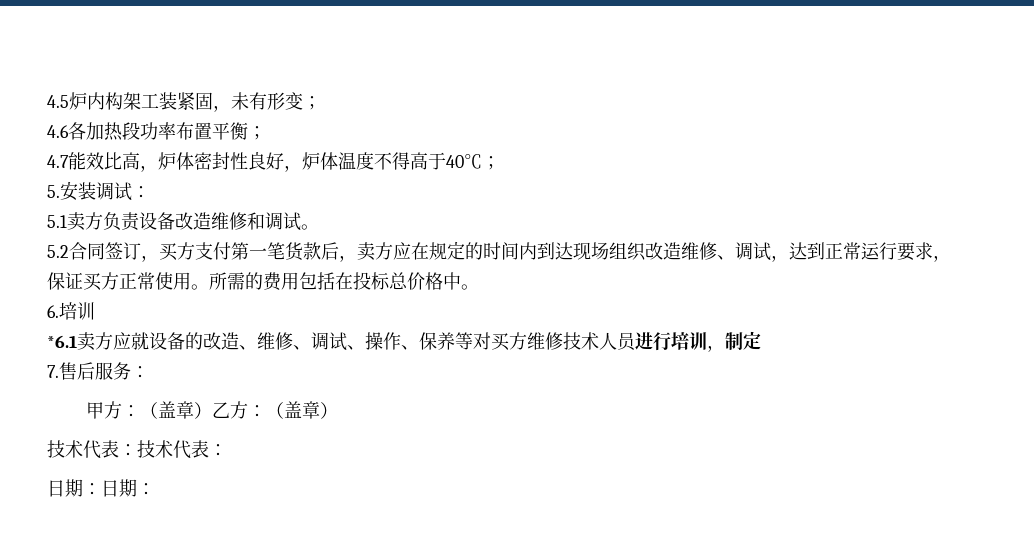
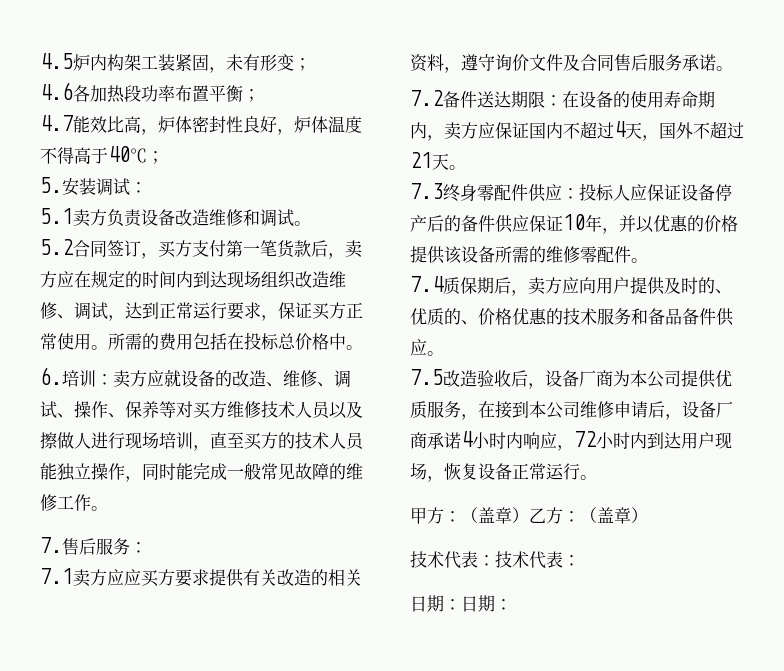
[47,335,77,348] // *6.1 -> [96,374,113,385] ：
[635,331,761,352] [47,362,149,380] 进行培训，制定 // 7.售后服务： -> [329,401,363,419] [40,432,365,451] [40,463,363,482] [40,494,108,511] [40,537,147,555] [40,568,362,587] [410,54,733,73] [410,90,715,108] [410,121,744,141] [410,152,466,170] [410,183,732,202] [410,214,738,234] [410,246,648,264] [410,276,732,296] [410,308,734,326] [410,339,444,356] [410,369,732,389] [410,401,733,420] [410,431,732,451] [410,463,597,482] 以及擦做人进行现场培训，直至买方的技术人员能独立操作，同时能完成一般常见故障的维修工作。 // 7.售后服务： // 7.1卖方应应买方要求提供有关改造的相关资料，遵守询价文件及合同售后服务承诺。 // 7.2备件送达期限：在设备的使用寿命期内，卖方应保证国内不超过4天，国外不超过21天。 // 7.3终身零配件供应：投标人应保证设备停产后的备件供应保证10年，并以优惠的价格提供该设备所需的维修零配件。 // 7.4质保期后，卖方应向用户提供及时的、优质的、价格优惠的技术服务和备品备件供应。 // 7.5改造验收后，设备厂商为本公司提供优质服务，在接到本公司维修申请后，设备厂商承诺4小时内响应，72小时内到达用户现场，恢复设备正常运行。

